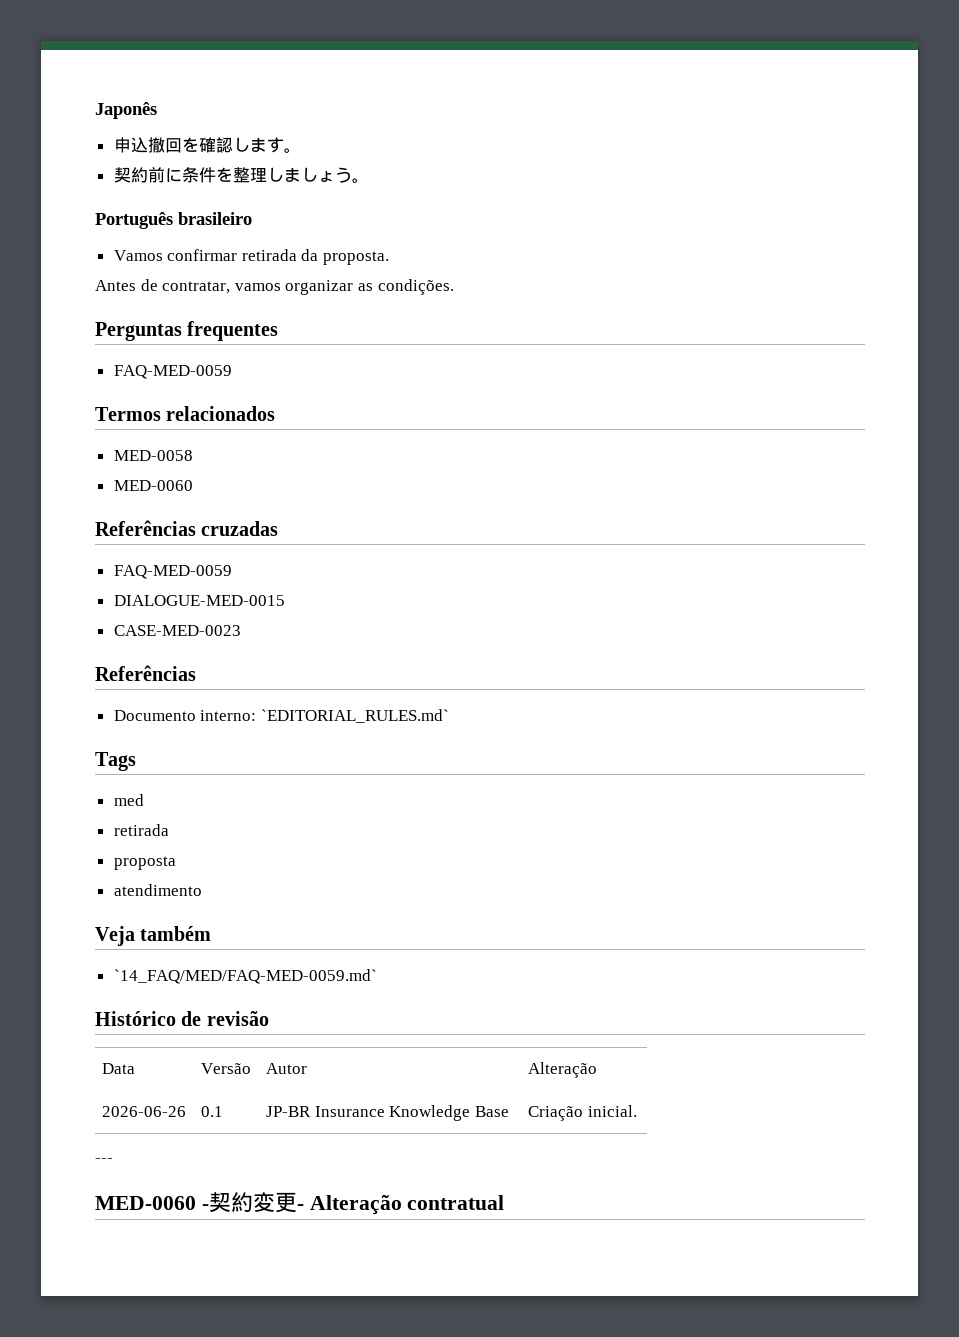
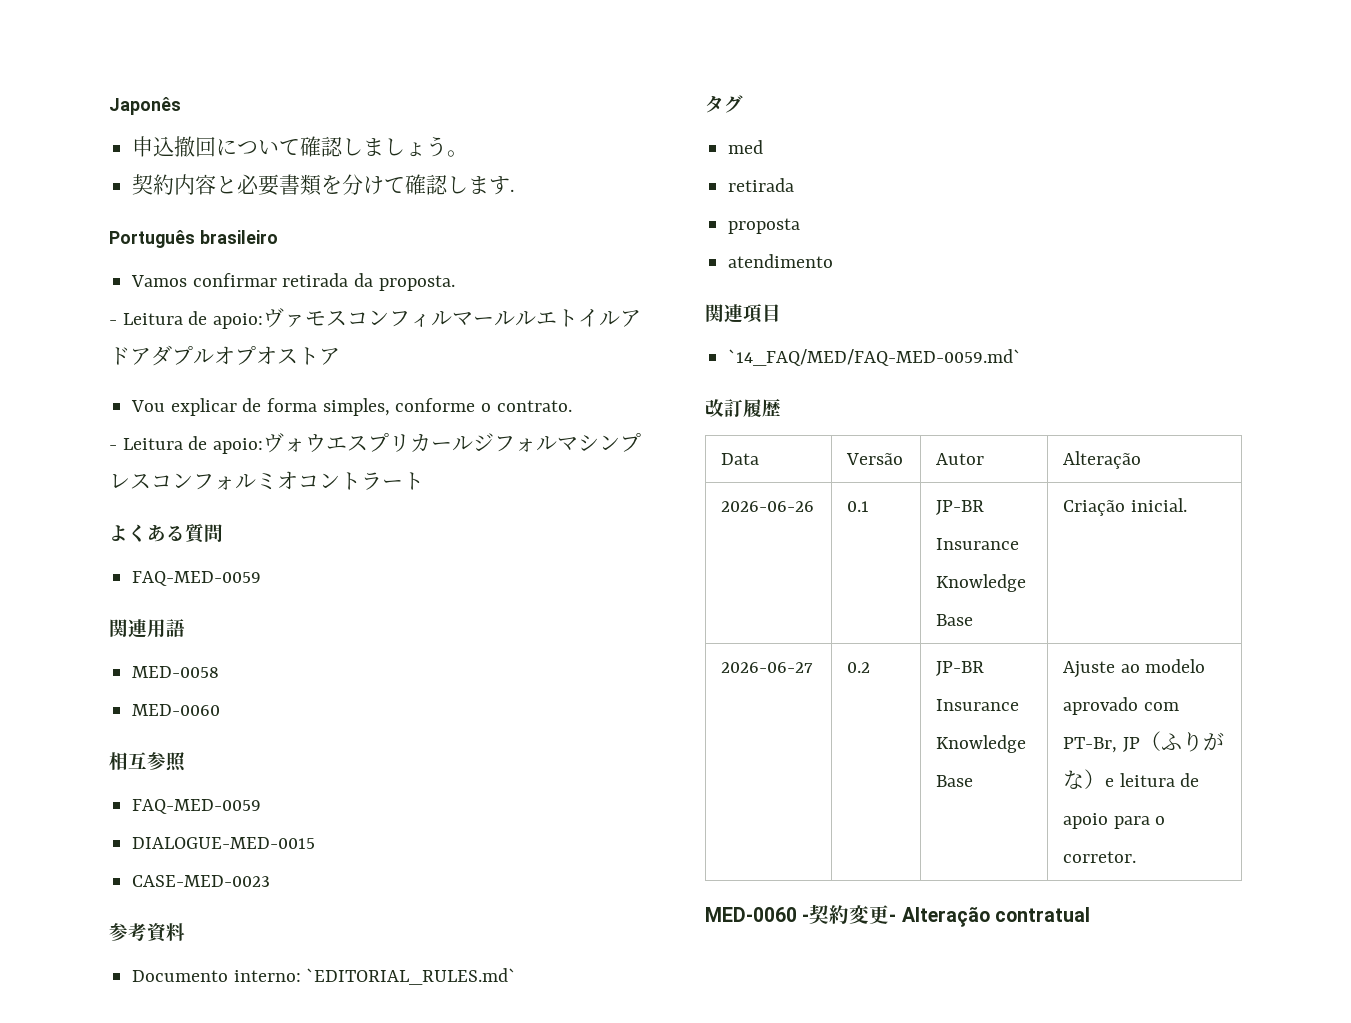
[181,137,301,153] [113,167,369,183] を確認します。 // 契約前に条件を整理しましょう。 -> [216,136,469,157] [132,174,515,196] について確認しましょう。 // 契約内容と必要書類を分けて確認します.
[95,279,454,295] [95,321,279,341] [113,365,232,379] [95,406,276,421] Antes de contratar, vamos organizar as condições. // Perguntas frequentes // FAQ-MED-0059 // Termos relacionados -> [109,308,642,329] [109,345,340,366] [131,398,572,416] [109,433,642,454] [109,471,424,490] [109,524,223,544] [132,571,262,586] [109,619,185,638] - Leitura de apoio:ヴァモスコンフィルマールルエトイルアドアダプルオプオストア // Vou explicar de forma simples, conforme o contrato. // - Leitura de apoio:ヴォウエスプリカールジフォルマシンプレスコンフォルミオコントラート // よくある質問 // FAQ-MED-0059 // 関連用語
[95,520,279,536] Referências cruzadas -> [109,752,186,772] 相互参照
[95,665,196,681] Referências -> [109,923,185,942] 参考資料
[95,752,136,771] Tags -> [705,95,743,113] タグ
[95,926,212,946] Veja também -> [705,304,781,323] 関連項目
[95,1011,269,1026] Histórico de revisão -> [705,399,781,417] 改訂履歴
[95,1158,113,1163] // --- -> [721,662,814,673] [847,662,871,673] [936,661,985,676] [936,699,1020,711] [936,735,1027,753] [936,775,974,787] [1063,659,1206,678] [1063,697,1179,715] [1063,731,1224,753] [1063,769,1200,789] [1063,813,1166,829] [1063,851,1137,863] // 2026-06-27 | 0.2 | JP-BR Insurance Knowledge Base | Ajuste ao modelo aprovado com PT-Br, JP（ふりがな）e leitura de apoio para o corretor.

